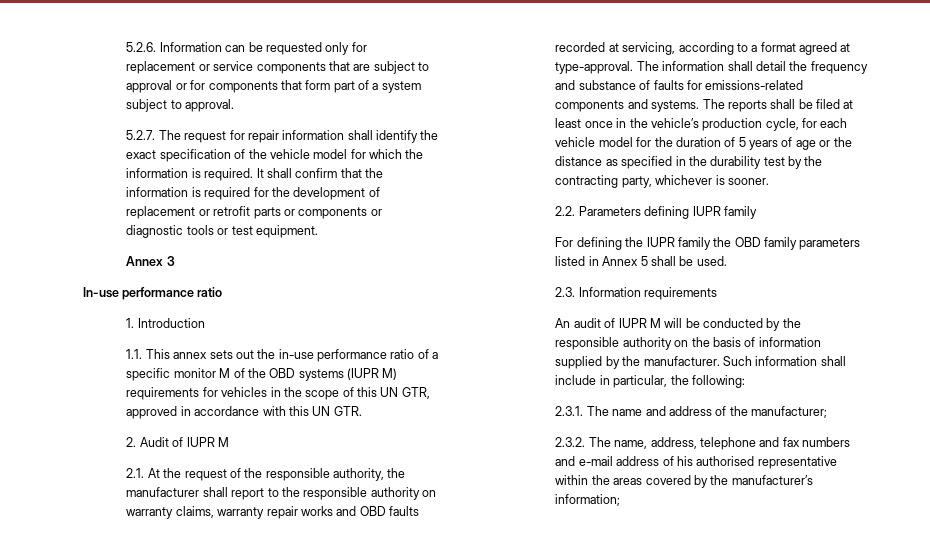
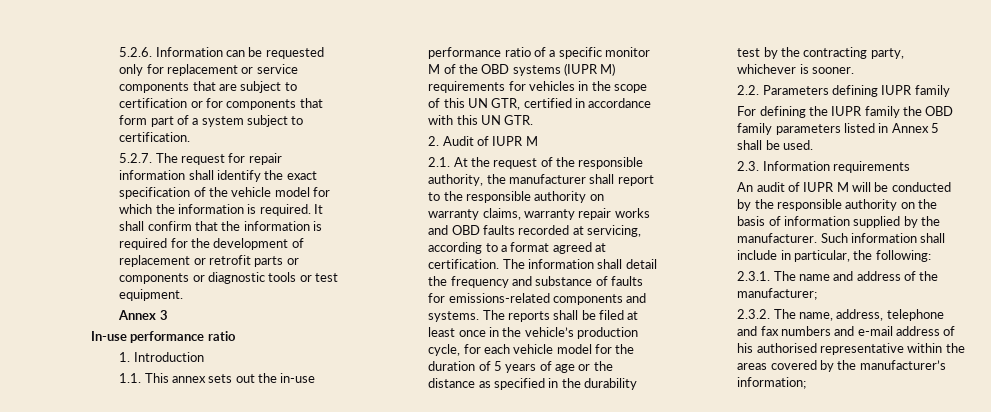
[126,80,173,93] approval -> [119,98,188,108] certification
[185,99,235,112] approval. -> [119,132,191,142] certification.
[126,406,178,419] approved -> [523,98,572,108] certified
[555,61,634,74] type-approval. -> [428,259,500,269] certification.

